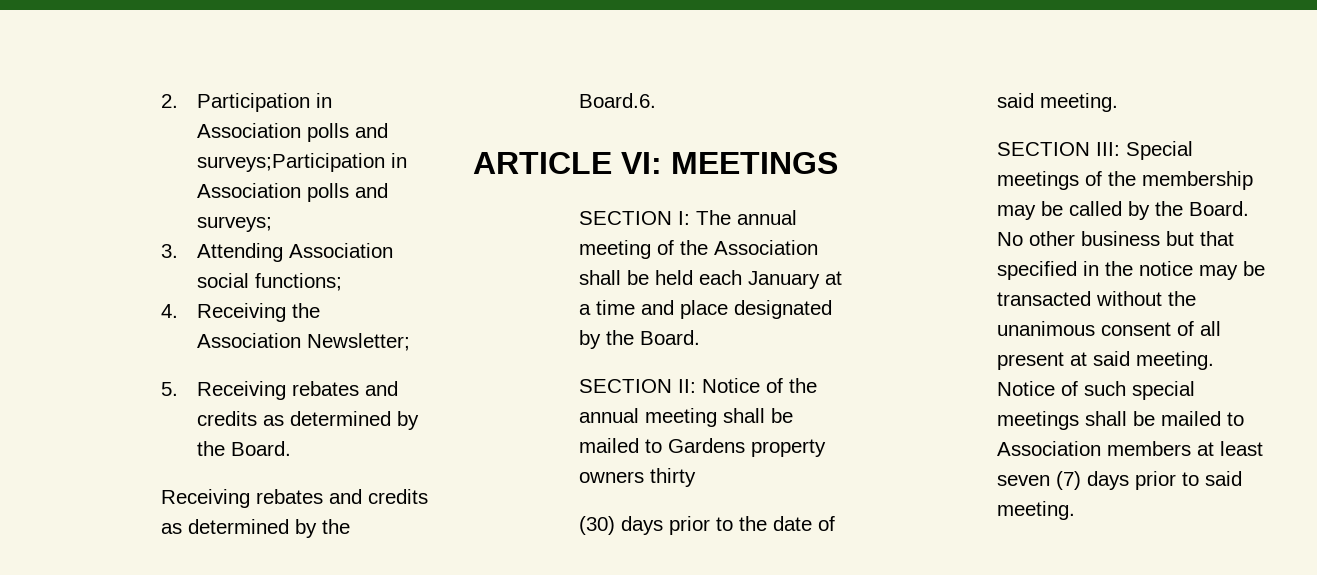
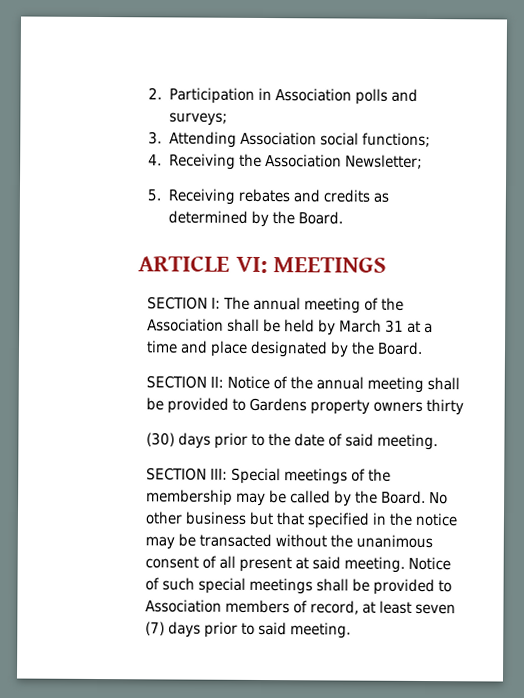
[196,153,407,172] [196,183,388,202] surveys;Participation in Association polls and -> (419, 95) none
[160,489,428,508] [160,519,350,538] [578,93,656,108] // Receiving rebates and credits as determined by the Board.6. -> (344, 218) none
[698,270,820,289] each January -> [317,319,404,336] by March 31
[578,438,639,453] mailed -> [166,397,229,414] provided
[1160,411,1221,426] mailed -> [372,578,435,596] provided
(1191, 448) none -> [292,600,359,615] of record,

